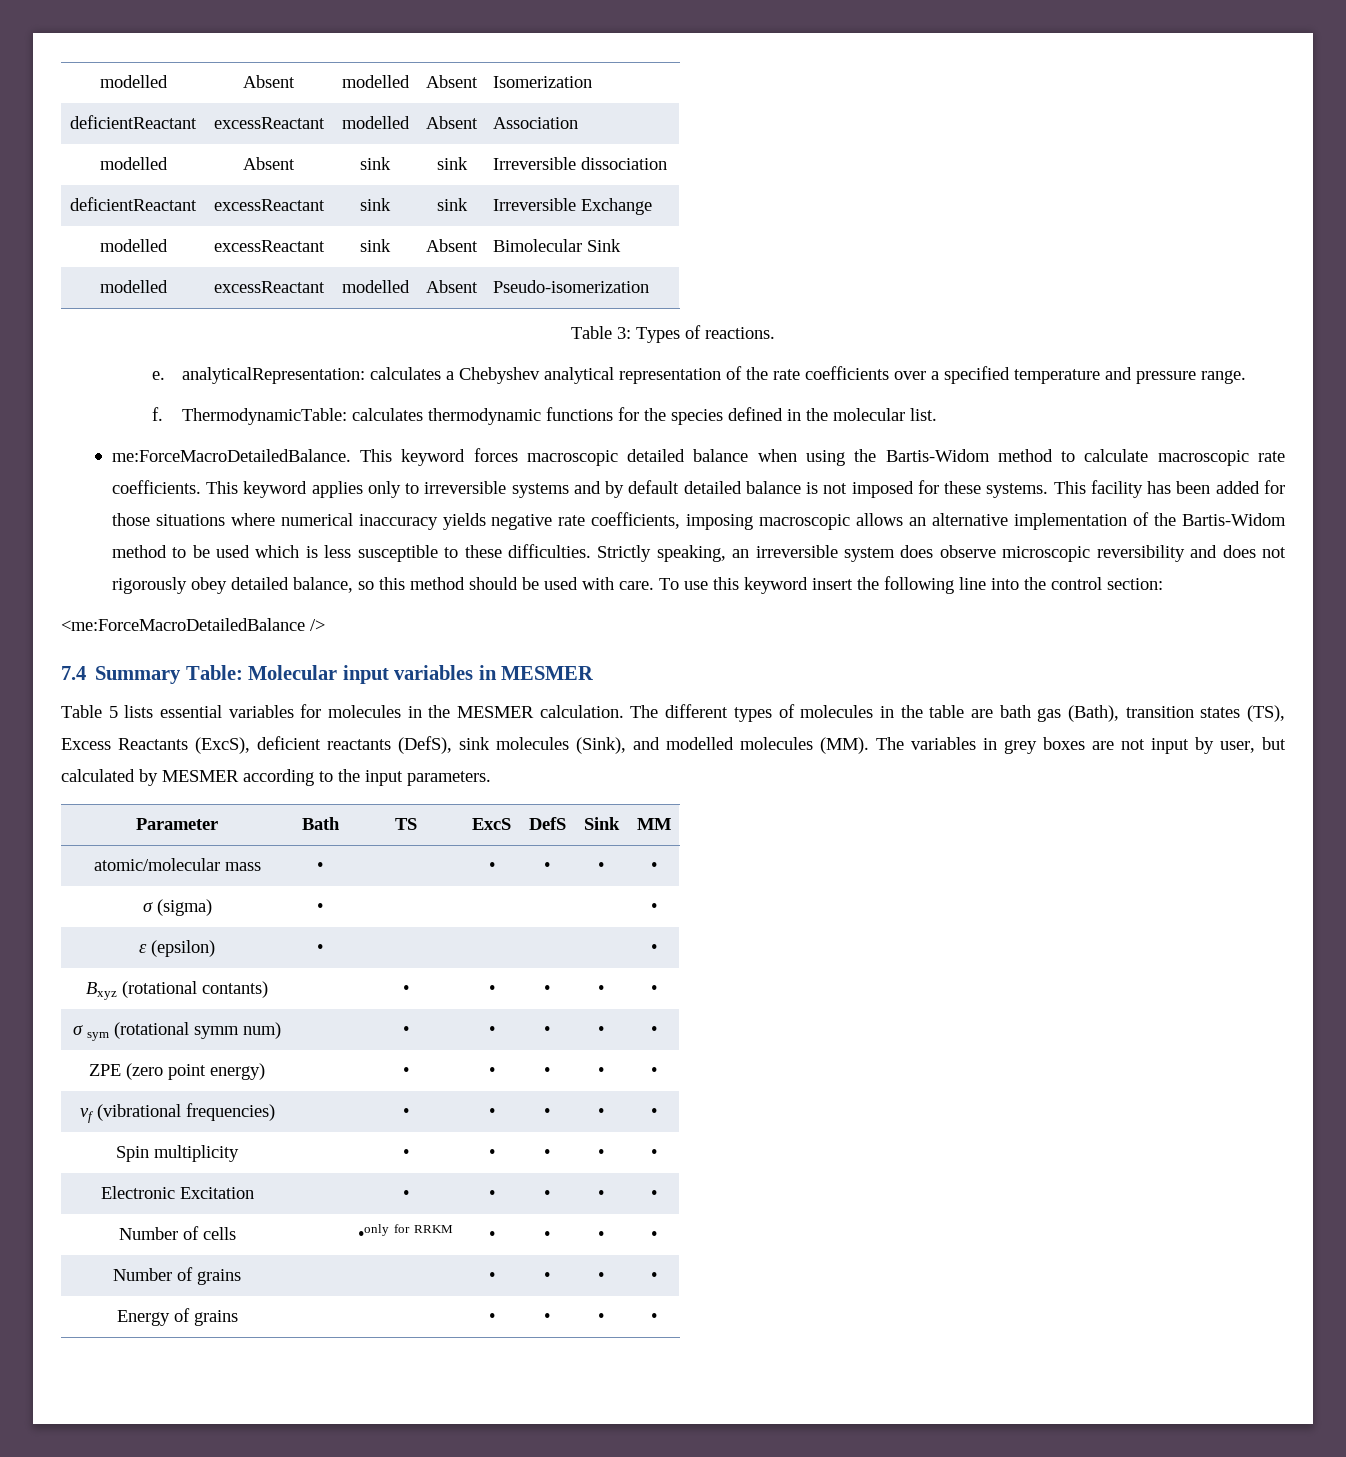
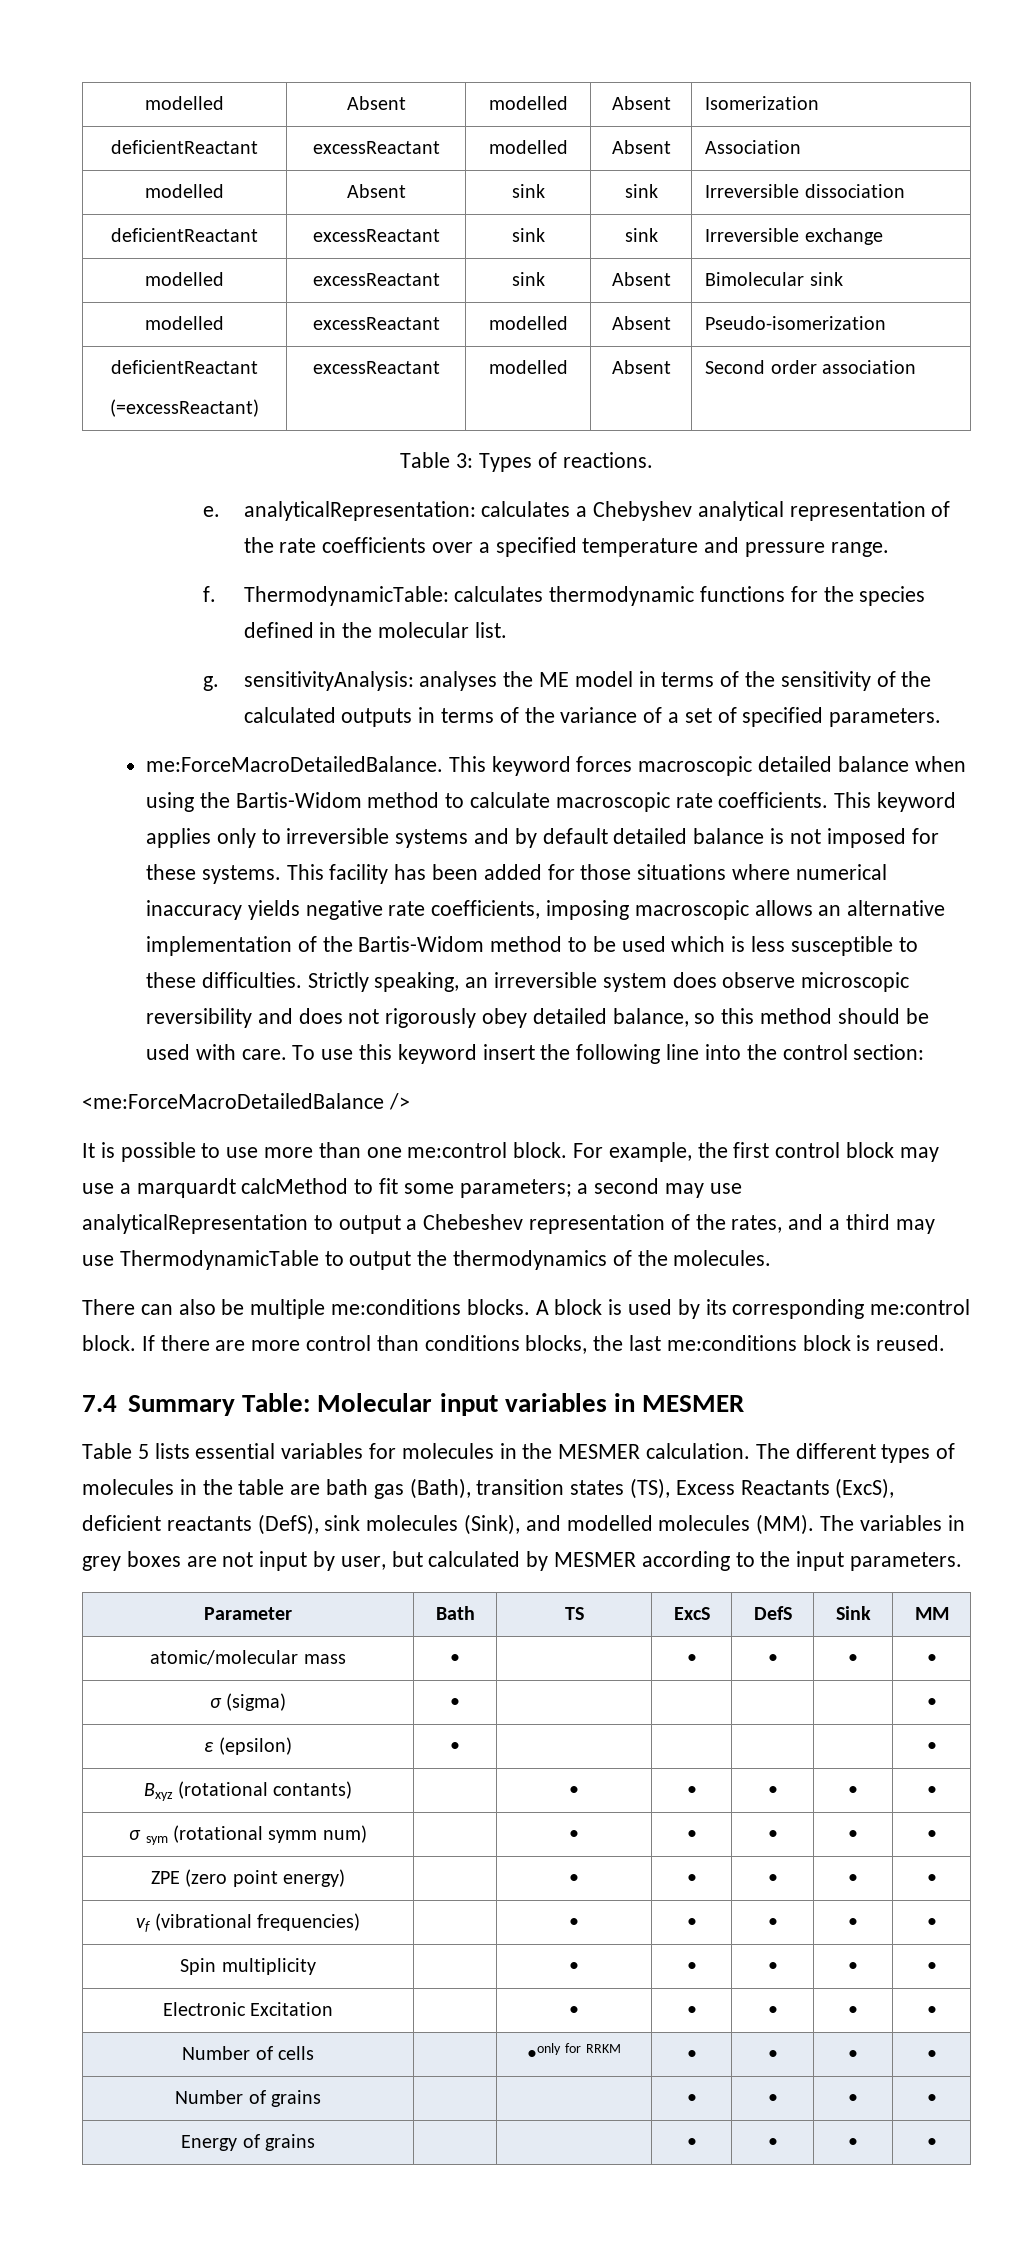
[581,198,653,215] Exchange -> [804,228,883,245] exchange
[587,239,622,252] Sink -> [809,272,843,286] sink
(650, 286) none -> [111,360,258,374] [110,399,259,417] [312,361,440,374] [488,360,568,374] [611,360,671,374] [705,360,916,374] // deficientReactant // (=excessReactant) | excessReactant | modelled | Absent | Second order association
(938, 414) none -> [203,671,932,691] [243,707,942,727] // g. sensitivityAnalysis: analyses the ME model in terms of the sensitivity of the calculated outputs in terms of the variance of a set of specified parameters.
(325, 625) none -> [82,1142,939,1162] [82,1178,742,1198] [82,1214,935,1234] [82,1250,772,1270] [82,1299,971,1319] [82,1335,946,1354] // It is possible to use more than one me:control block. For example, the first control block may use a marquardt calcMethod to fit some parameters; a second may use analyticalRepresentation to output a Chebeshev representation of the rates, and a third may use ThermodynamicTable to output the thermodynamics of the molecules. // There can also be multiple me:conditions blocks. A block is used by its corresponding me:control block. If there are more control than conditions blocks, the last me:conditions block is reused.

